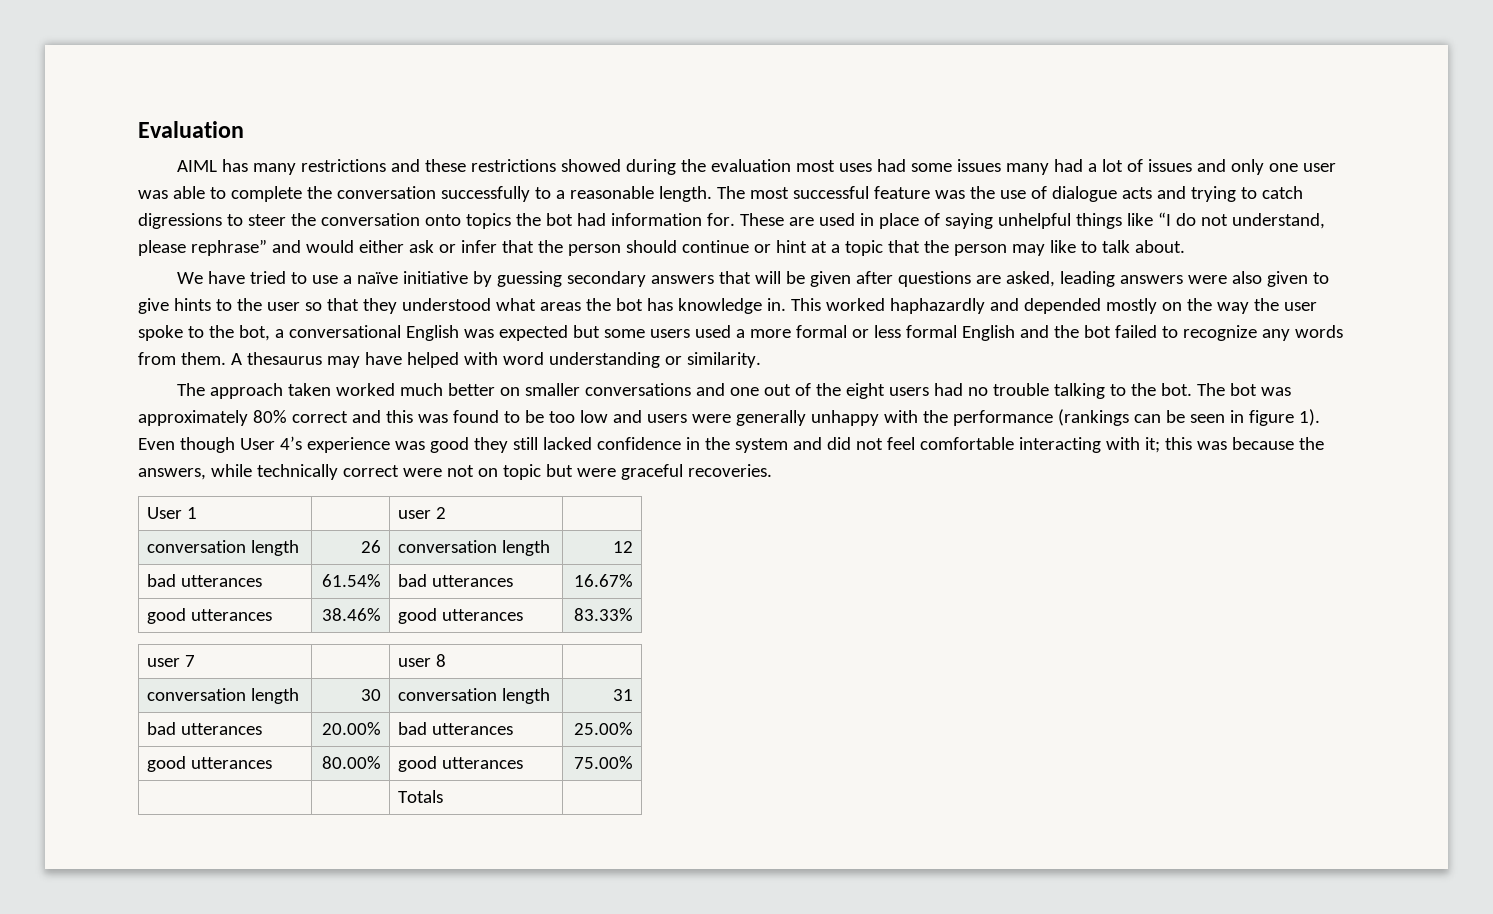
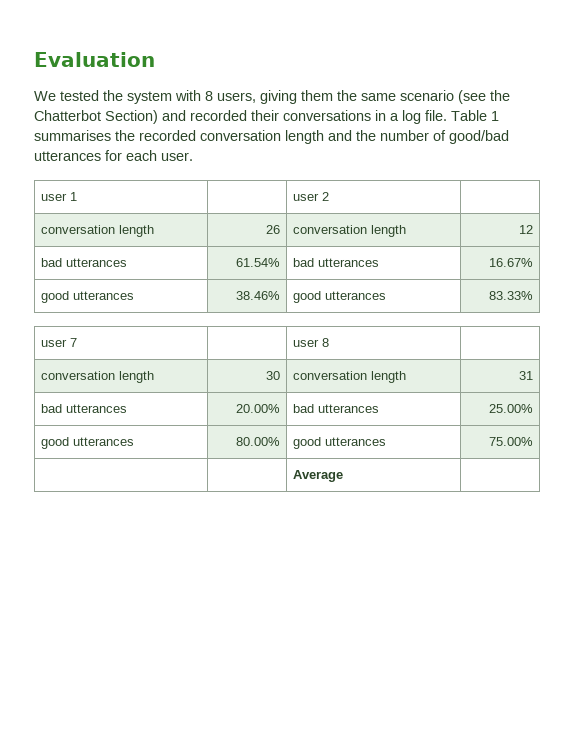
[176,159,1336,175] [138,186,1303,202] [138,212,1325,229] [138,239,1185,256] [176,271,1329,287] [138,298,1317,314] [138,325,1343,341] [138,352,761,368] [176,383,1291,399] [138,409,1320,426] [138,436,1324,453] [138,464,772,480] [147,507,183,519] AIML has many restrictions and these restrictions showed during the evaluation most uses had some issues many had a lot of issues and only one user was able to complete the conversation successfully to a reasonable length. The most successful feature was the use of dialogue acts and trying to catch digressions to steer the conversation onto topics the bot had information for. These are used in place of saying unhelpful things like “I do not understand, please rephrase” and would either ask or infer that the person should continue or hint at a topic that the person may like to talk about. // We have tried to use a naïve initiative by guessing secondary answers that will be given after questions are asked, leading answers were also given to give hints to the user so that they understood what areas the bot has knowledge in. This worked haphazardly and depended mostly on the way the user spoke to the bot, a conversational English was expected but some users used a more formal or less formal English and the bot failed to recognize any words from them. A thesaurus may have helped with word understanding or similarity. // The approach taken worked much better on smaller conversations and one out of the eight users had no trouble talking to the bot. The bot was approximately 80% correct and this was found to be too low and users were generally unhappy with the performance (rankings can be seen in figure 1). Even though User 4’s experience was good they still lacked confidence in the system and did not feel comfortable interacting with it; this was because the answers, while technically correct were not on topic but were graceful recoveries. // User -> [34,90,510,104] [34,110,499,124] [34,130,509,144] [34,150,193,161] [40,193,67,201] We tested the system with 8 users, giving them the same scenario (see the Chatterbot Section) and recorded their conversations in a log file. Table 1 summarises the recorded conversation length and the number of good/bad utterances for each user. // user
[398,790,444,803] Totals -> [292,470,343,482] Average

